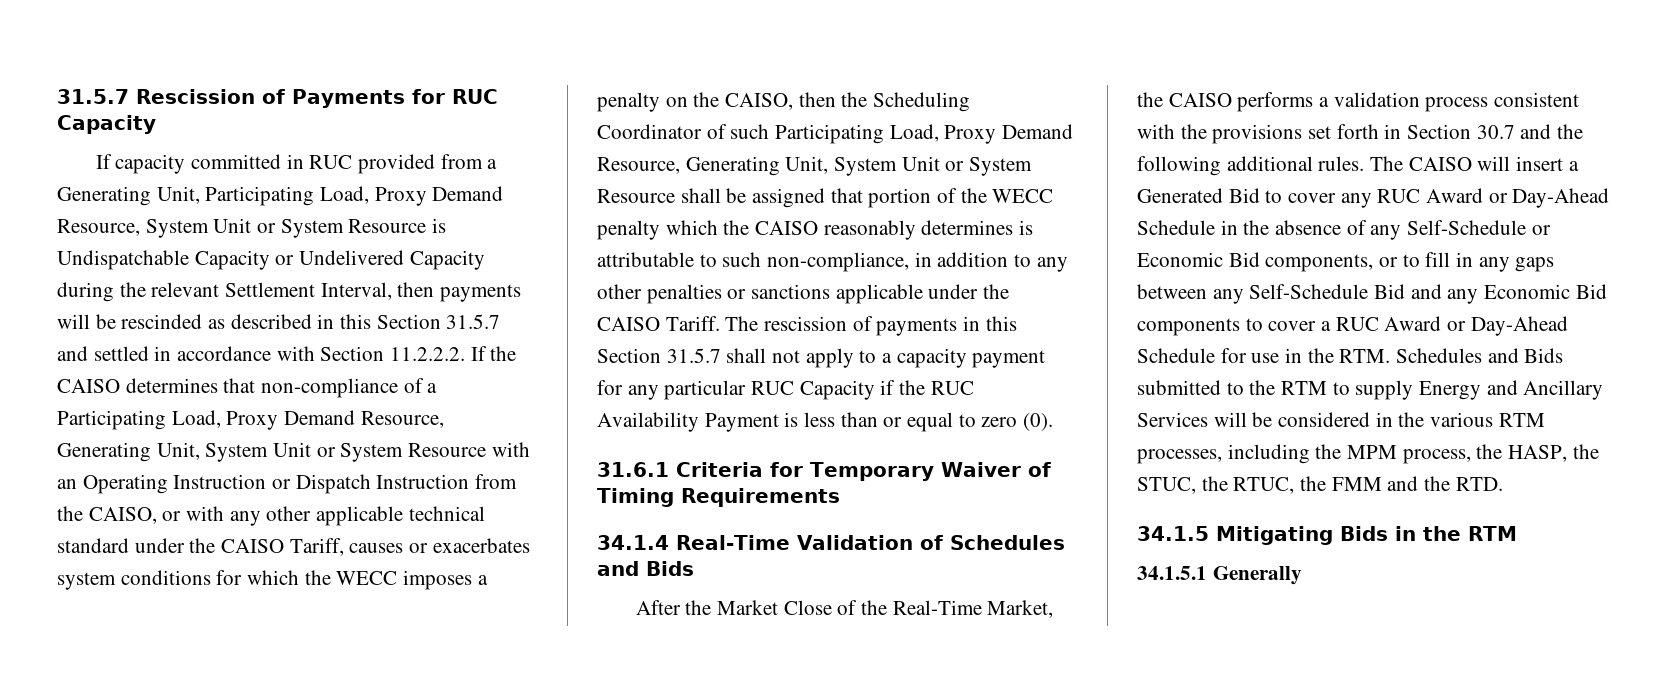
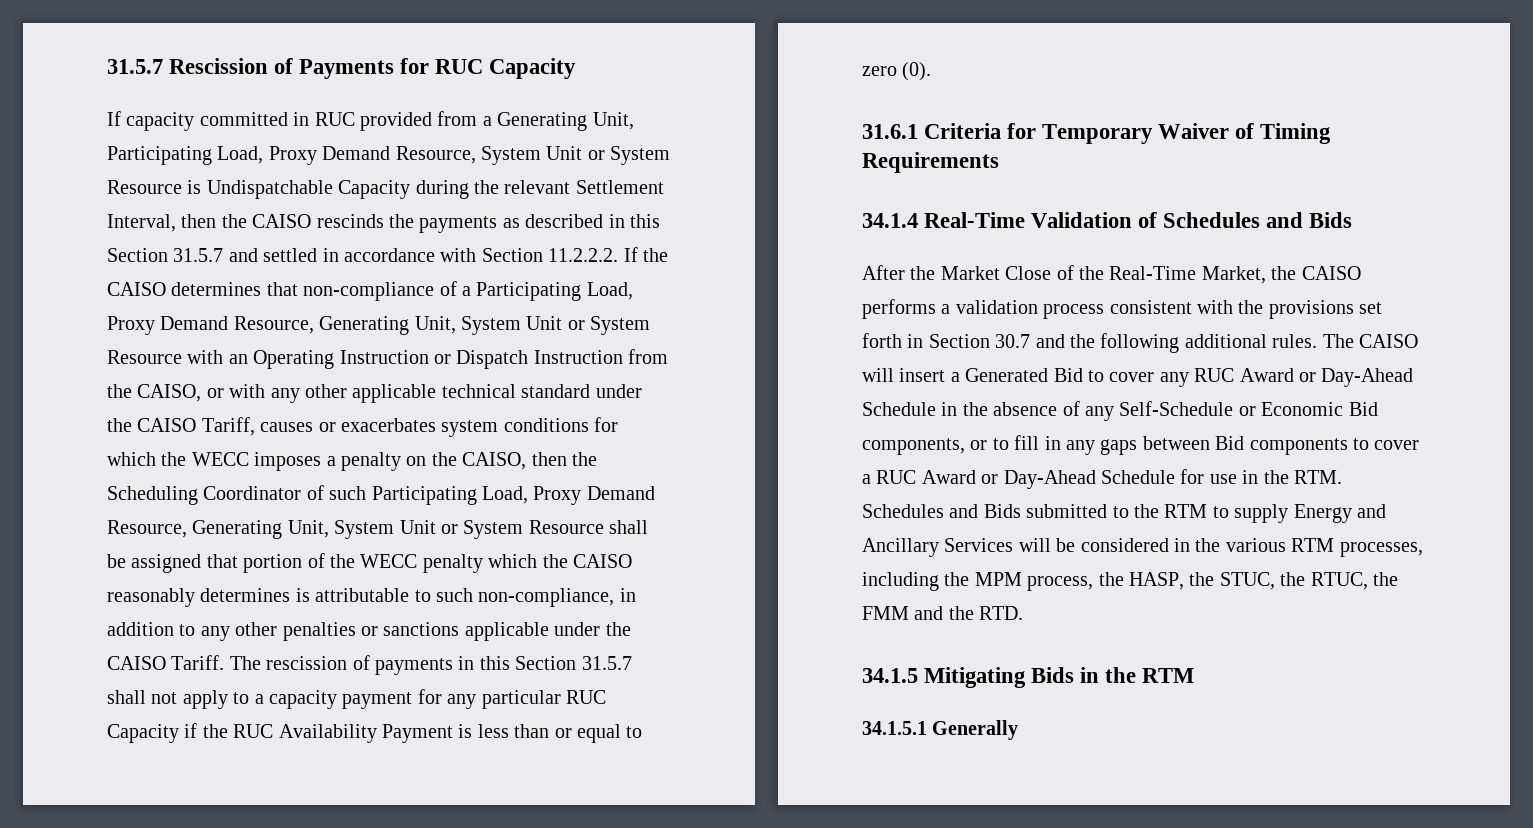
[275,250,485,270] or Undelivered Capacity -> (411, 189) none
[440,284,522,302] [57,314,203,329] payments will be rescinded -> [221,214,498,233] the CAISO rescinds the payments
[1212,284,1571,304] any Self-Schedule Bid and any Economic -> (1210, 443) none

